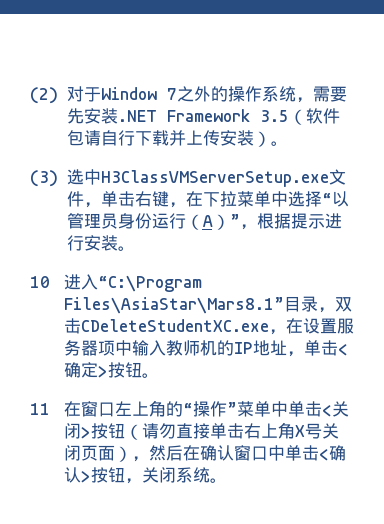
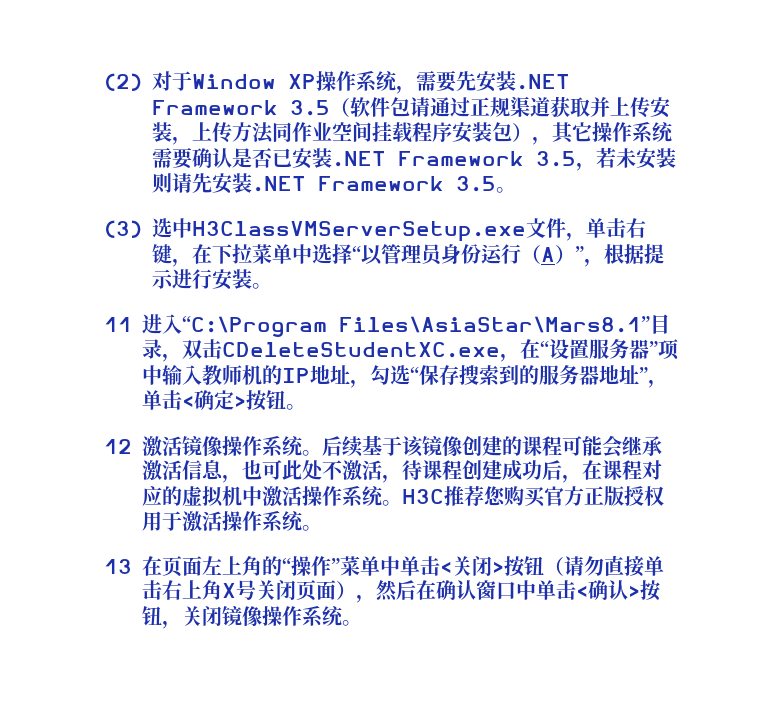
[166,86,228,102] 7之外的 -> [288,74,316,89] XP
[100,130,271,147] 自行下载并上传安装） -> [430,96,670,118] [152,121,673,145] [152,147,676,171] [152,173,496,194] 通过正规渠道获取并上传安装，上传方法同作业空间挂载程序安装包），其它操作系统需要确认是否已安装.NET Framework 3.5，若未安装则请先安装.NET Framework 3.5
[30,276,50,288] 10 -> [104,317,132,332] 11
(303, 326) none -> [540,340,549,357] “
(98, 348) none -> [649,340,658,357] ”
(304, 354) none -> [370,365,668,388] 勾选“保存搜索到的服务器地址”，
[30,401,115,417] 11在窗口 -> [104,435,662,458] [142,460,662,483] [142,485,664,507] [142,510,322,532] [104,556,202,577] 12激活镜像操作系统。后续基于该镜像创建的课程可能会继承激活信息，也可此处不激活，待课程创建成功后，在课程对应的虚拟机中激活操作系统。H3C推荐您购买官方正版授权用于激活操作系统。 // 13在页面
(176, 475) none -> [222,606,302,627] 镜像操作

